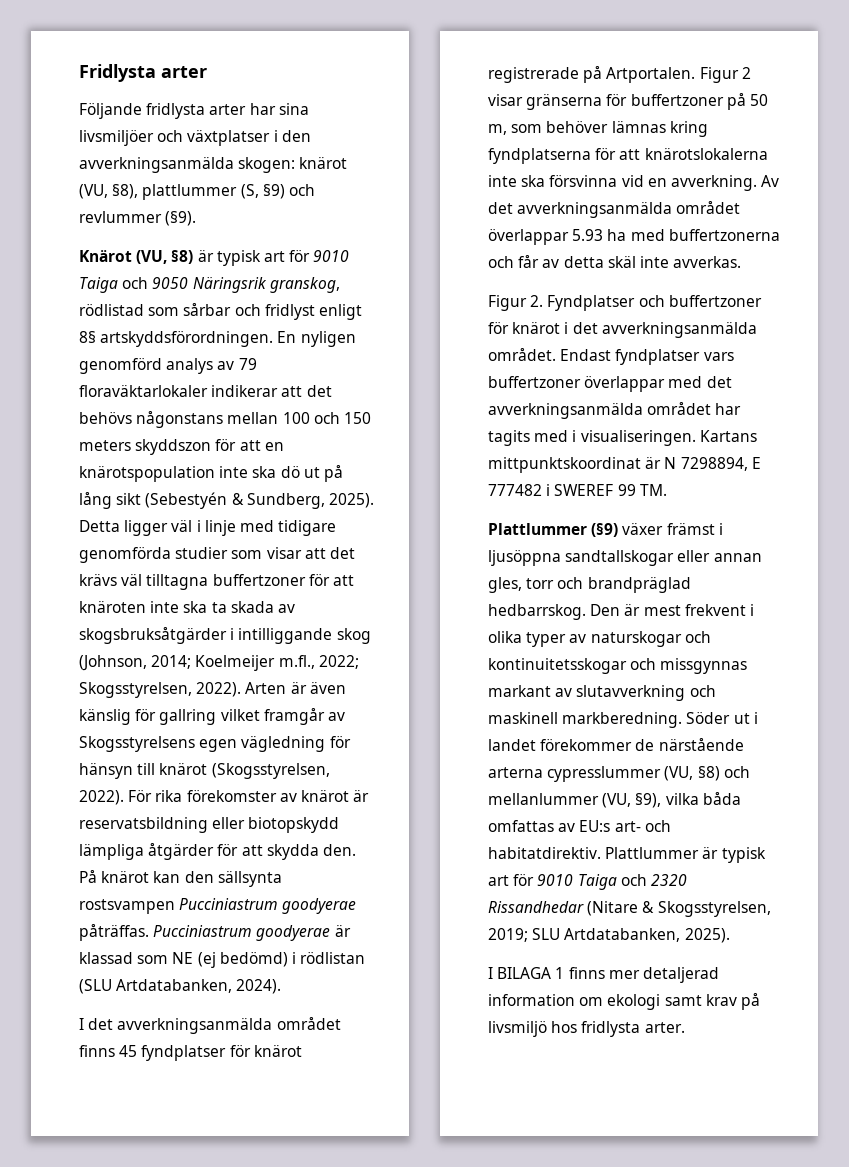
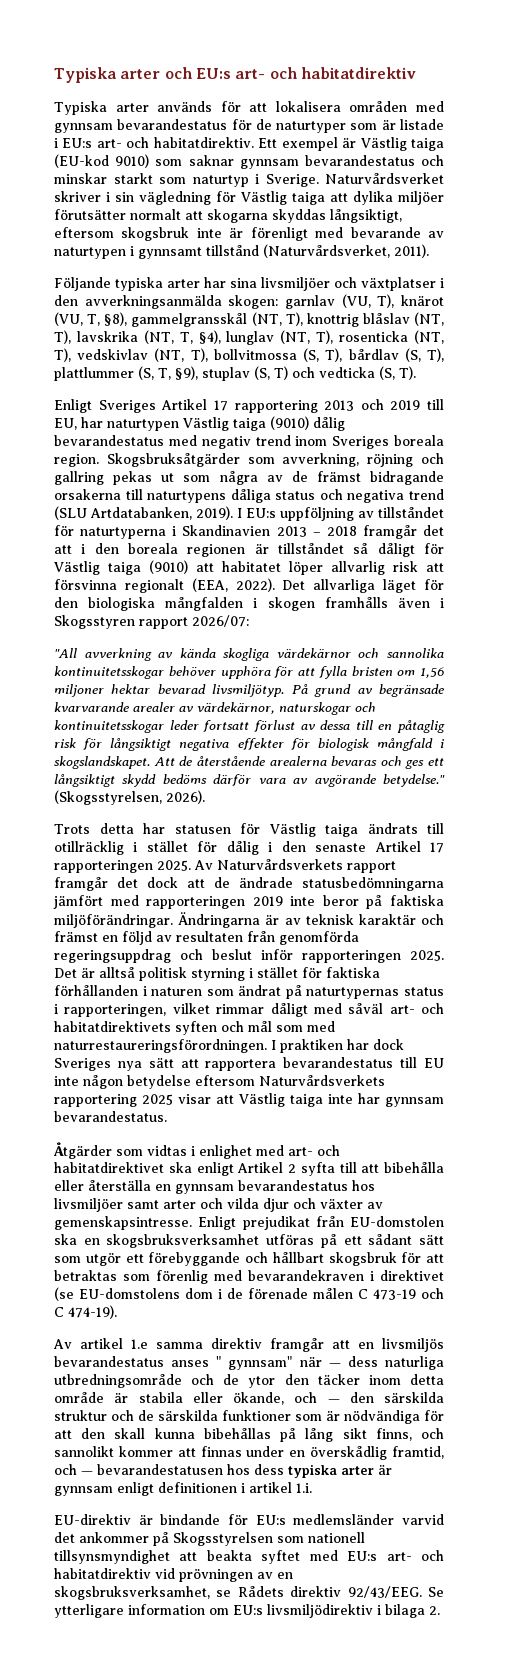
[79,64,207,82] Fridlysta arter -> [54,67,416,83] [54,101,444,115] [54,119,444,133] [54,137,445,151] [54,154,444,169] [54,173,444,187] [54,191,444,205] [54,209,402,223] [54,227,444,241] [54,244,429,259] Typiska arter och EU:s art- och habitatdirektiv // Typiska arter används för att lokalisera områden med gynnsam bevarandestatus för de naturtyper som är listade i EU:s art- och habitatdirektiv. Ett exempel är Västlig taiga (EU-kod 9010) som saknar gynnsam bevarandestatus och minskar starkt som naturtyp i Sverige. Naturvårdsverket skriver i sin vägledning för Västlig taiga att dylika miljöer förutsätter normalt att skogarna skyddas långsiktigt, eftersom skogsbruk inte är förenligt med bevarande av naturtypen i gynnsamt tillstånd (Naturvårdsverket, 2011).
[146,103,206,119] fridlysta -> [115,277,163,291] typiska
[299,157,348,169] [79,184,315,200] [79,211,197,226] [79,250,350,266] [79,277,340,293] [79,303,362,320] [79,331,356,347] [79,358,257,374] [79,385,332,397] [79,411,371,428] [79,439,284,455] [79,465,343,482] [79,492,374,509] [79,520,337,536] [79,547,355,563] [79,574,354,590] [79,601,295,613] [79,627,371,644] [79,655,359,671] [79,682,346,698] [79,708,345,725] [79,736,351,752] [79,763,330,779] [79,790,370,805] [79,817,340,833] [79,843,356,860] [79,870,282,887] [79,898,357,914] [79,924,351,941] [79,952,366,968] [79,979,282,994] [79,1017,341,1034] [79,1045,302,1061] [488,66,751,83] [488,93,768,110] [488,121,708,137] [488,148,768,164] [488,175,780,191] [488,201,741,218] [488,229,780,245] [488,255,742,268] [488,295,762,311] [488,322,757,338] [488,348,734,365] [488,376,732,392] [488,402,742,419] [488,430,757,446] [488,457,761,473] [488,484,667,496] [488,523,723,537] [488,550,762,566] [488,577,691,593] [488,604,754,620] [488,631,711,647] [488,658,748,674] [488,685,716,701] [488,712,758,728] [488,738,744,751] [488,766,750,782] [488,792,741,808] [488,820,671,832] [488,847,766,863] [488,874,687,890] [488,901,771,917] [488,928,730,943] [488,967,719,983] [488,993,760,1010] [488,1021,685,1037] knärot (VU, §8), plattlummer (S, §9) och revlummer (§9). // Knärot (VU, §8) är typisk art för 9010 Taiga och 9050 Näringsrik granskog, rödlistad som sårbar och fridlyst enligt 8§ artskyddsförordningen. En nyligen genomförd analys av 79 floraväktarlokaler indikerar att det behövs någonstans mellan 100 och 150 meters skyddszon för att en knärotspopulation inte ska dö ut på lång sikt (Sebestyén & Sundberg, 2025). Detta ligger väl i linje med tidigare genomförda studier som visar att det krävs väl tilltagna buffertzoner för att knäroten inte ska ta skada av skogsbruksåtgärder i intilliggande skog (Johnson, 2014; Koelmeijer m.fl., 2022; Skogsstyrelsen, 2022). Arten är även känslig för gallring vilket framgår av Skogsstyrelsens egen vägledning för hänsyn till knärot (Skogsstyrelsen, 2022). För rika förekomster av knärot är reservatsbildning eller biotopskydd lämpliga åtgärder för att skydda den. På knärot kan den sällsynta rostsvampen Pucciniastrum goodyerae påträffas. Pucciniastrum goodyerae är klassad som NE (ej bedömd) i rödlistan (SLU Artdatabanken, 2024). // I det avverkningsanmälda området finns 45 fyndplatser för knärot registrerade på Artportalen. Figur 2 visar gränserna för buffertzoner på 50 m, som behöver lämnas kring fyndplatserna för att knärotslokalerna inte ska försvinna vid en avverkning. Av det avverkningsanmälda området överlappar 5.93 ha med buffertzonerna och får av detta skäl inte avverkas. // Figur 2. Fyndplatser och buffertzoner för knärot i det avverkningsanmälda området. Endast fyndplatser vars buffertzoner överlappar med det avverkningsanmälda området har tagits med i visualiseringen. Kartans mittpunktskoordinat är N 7298894, E 777482 i SWEREF 99 TM. // Plattlummer (§9) växer främst i ljusöppna sandtallskogar eller annan gles, torr och brandpräglad hedbarrskog. Den är mest frekvent i olika typer av naturskogar och kontinuitetsskogar och missgynnas markant av slutavverkning och maskinell markberedning. Söder ut i landet förekommer de närstående arterna cypresslummer (VU, §8) och mellanlummer (VU, §9), vilka båda omfattas av EU:s art- och habitatdirektiv. Plattlummer är typisk art för 9010 Taiga och 2320 Rissandhedar (Nitare & Skogsstyrelsen, 2019; SLU Artdatabanken, 2025). // I BILAGA 1 finns mer detaljerad information om ekologi samt krav på livsmiljö hos fridlysta arter. -> [285,294,445,309] [54,312,444,327] [54,330,445,345] [54,348,445,362] [54,366,416,381] [54,399,444,413] [54,416,345,431] [54,435,444,449] [54,453,445,467] [54,471,444,485] [54,489,444,503] [54,506,444,521] [54,525,444,539] [54,543,444,557] [54,560,444,575] [54,578,444,593] [54,597,445,611] [54,615,249,629] [54,648,444,661] [54,666,444,679] [54,684,444,697] [54,702,376,715] [54,720,445,733] [54,738,444,751] [54,756,444,769] [54,774,445,787] [54,790,205,805] [54,823,444,837] [54,841,445,855] [54,859,396,873] [54,877,444,891] [53,895,444,909] [54,912,444,928] [54,931,359,945] [54,949,444,963] [54,967,380,981] [54,985,444,999] [54,1003,444,1017] [54,1021,335,1035] [54,1039,404,1053] [54,1057,444,1071] [54,1075,385,1089] [54,1093,444,1107] [54,1111,167,1122] [53,1142,340,1159] [54,1162,444,1176] [54,1180,375,1194] [54,1198,383,1212] [54,1216,444,1230] [54,1234,445,1248] [54,1252,444,1266] [54,1270,444,1284] [54,1287,444,1301] [54,1305,117,1319] [53,1338,444,1352] [54,1356,445,1370] [54,1374,445,1388] [54,1392,444,1405] [54,1410,444,1424] [54,1428,445,1442] [54,1446,444,1460] [54,1464,392,1478] [54,1482,312,1496] [54,1514,444,1525] [54,1532,365,1546] [54,1550,444,1564] [54,1568,293,1582] [54,1586,444,1600] [54,1604,440,1618] garnlav (VU, T), knärot (VU, T, §8), gammelgransskål (NT, T), knottrig blåslav (NT, T), lavskrika (NT, T, §4), lunglav (NT, T), rosenticka (NT, T), vedskivlav (NT, T), bollvitmossa (S, T), bårdlav (S, T), plattlummer (S, T, §9), stuplav (S, T) och vedticka (S, T). // Enligt Sveriges Artikel 17 rapportering 2013 och 2019 till EU, har naturtypen Västlig taiga (9010) dålig bevarandestatus med negativ trend inom Sveriges boreala region. Skogsbruksåtgärder som avverkning, röjning och gallring pekas ut som några av de främst bidragande orsakerna till naturtypens dåliga status och negativa trend (SLU Artdatabanken, 2019). I EU:s uppföljning av tillståndet för naturtyperna i Skandinavien 2013 – 2018 framgår det att i den boreala regionen är tillståndet så dåligt för Västlig taiga (9010) att habitatet löper allvarlig risk att försvinna regionalt (EEA, 2022). Det allvarliga läget för den biologiska mångfalden i skogen framhålls även i Skogsstyren rapport 2026/07: // "All avverkning av kända skogliga värdekärnor och sannolika kontinuitetsskogar behöver upphöra för att fylla bristen om 1,56 miljoner hektar bevarad livsmiljötyp. På grund av begränsade kvarvarande arealer av värdekärnor, naturskogar och kontinuitetsskogar leder fortsatt förlust av dessa till en påtaglig risk för långsiktigt negativa effekter för biologisk mångfald i skogslandskapet. Att de återstående arealerna bevaras och ges ett långsiktigt skydd bedöms därför vara av avgörande betydelse." (Skogsstyrelsen, 2026). // Trots detta har statusen för Västlig taiga ändrats till otillräcklig i stället för dålig i den senaste Artikel 17 rapporteringen 2025. Av Naturvårdsverkets rapport framgår det dock att de ändrade statusbedömningarna jämfört med rapporteringen 2019 inte beror på faktiska miljöförändringar. Ändringarna är av teknisk karaktär och främst en följd av resultaten från genomförda regeringsuppdrag och beslut inför rapporteringen 2025. Det är alltså politisk styrning i stället för faktiska förhållanden i naturen som ändrat på naturtypernas status i rapporteringen, vilket rimmar dåligt med såväl art- och habitatdirektivets syften och mål som med naturrestaureringsförordningen. I praktiken har dock Sveriges nya sätt att rapportera bevarandestatus till EU inte någon betydelse eftersom Naturvårdsverkets rapportering 2025 visar att Västlig taiga inte har gynnsam bevarandestatus. // Åtgärder som vidtas i enlighet med art- och habitatdirektivet ska enligt Artikel 2 syfta till att bibehålla eller återställa en gynnsam bevarandestatus hos livsmiljöer samt arter och vilda djur och växter av gemenskapsintresse. Enligt prejudikat från EU-domstolen ska en skogsbruksverksamhet utföras på ett sådant sätt som utgör ett förebyggande och hållbart skogsbruk för att betraktas som förenlig med bevarandekraven i direktivet (se EU-domstolens dom i de förenade målen C 473-19 och C 474-19). // Av artikel 1.e samma direktiv framgår att en livsmiljös bevarandestatus anses " gynnsam" när — dess naturliga utbredningsområde och de ytor den täcker inom detta område är stabila eller ökande, och — den särskilda struktur och de särskilda funktioner som är nödvändiga för att den skall kunna bibehållas på lång sikt finns, och sannolikt kommer att finnas under en överskådlig framtid, och — bevarandestatusen hos dess typiska arter är gynnsam enligt definitionen i artikel 1.i. // EU-direktiv är bindande för EU:s medlemsländer varvid det ankommer på Skogsstyrelsen som nationell tillsynsmyndighet att beakta syftet med EU:s art- och habitatdirektiv vid prövningen av en skogsbruksverksamhet, se Rådets direktiv 92/43/EEG. Se ytterligare information om EU:s livsmiljödirektiv i bilaga 2.

